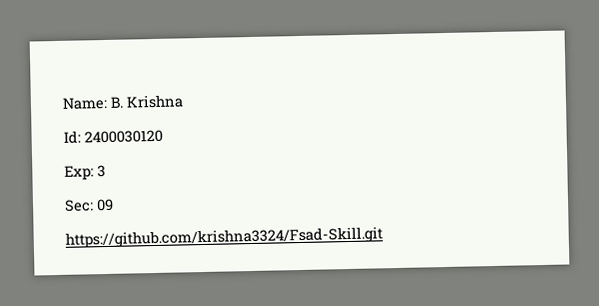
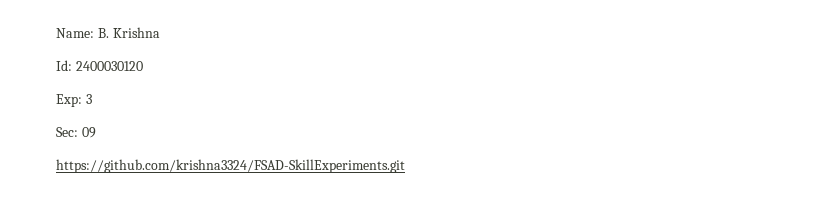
[65,226,383,249] https://github.com/krishna3324/Fsad-Skill.git -> [56,159,405,173] https://github.com/krishna3324/FSAD-SkillExperiments.git

